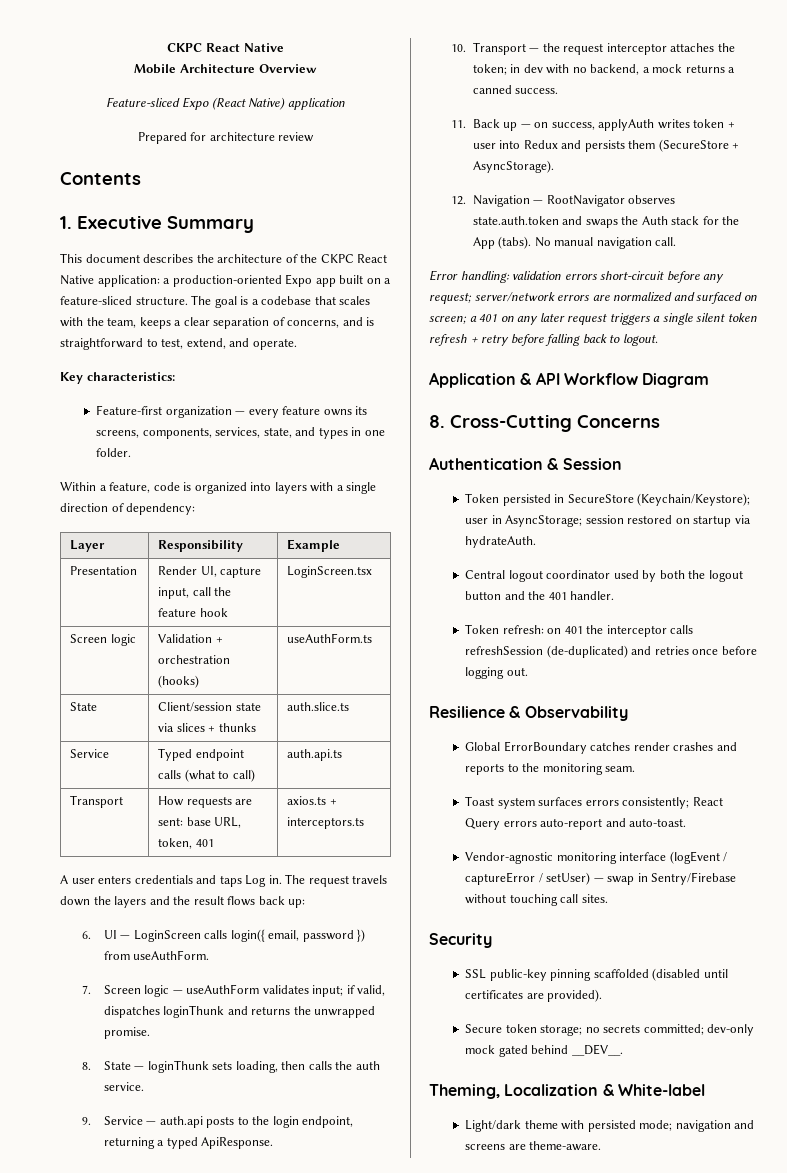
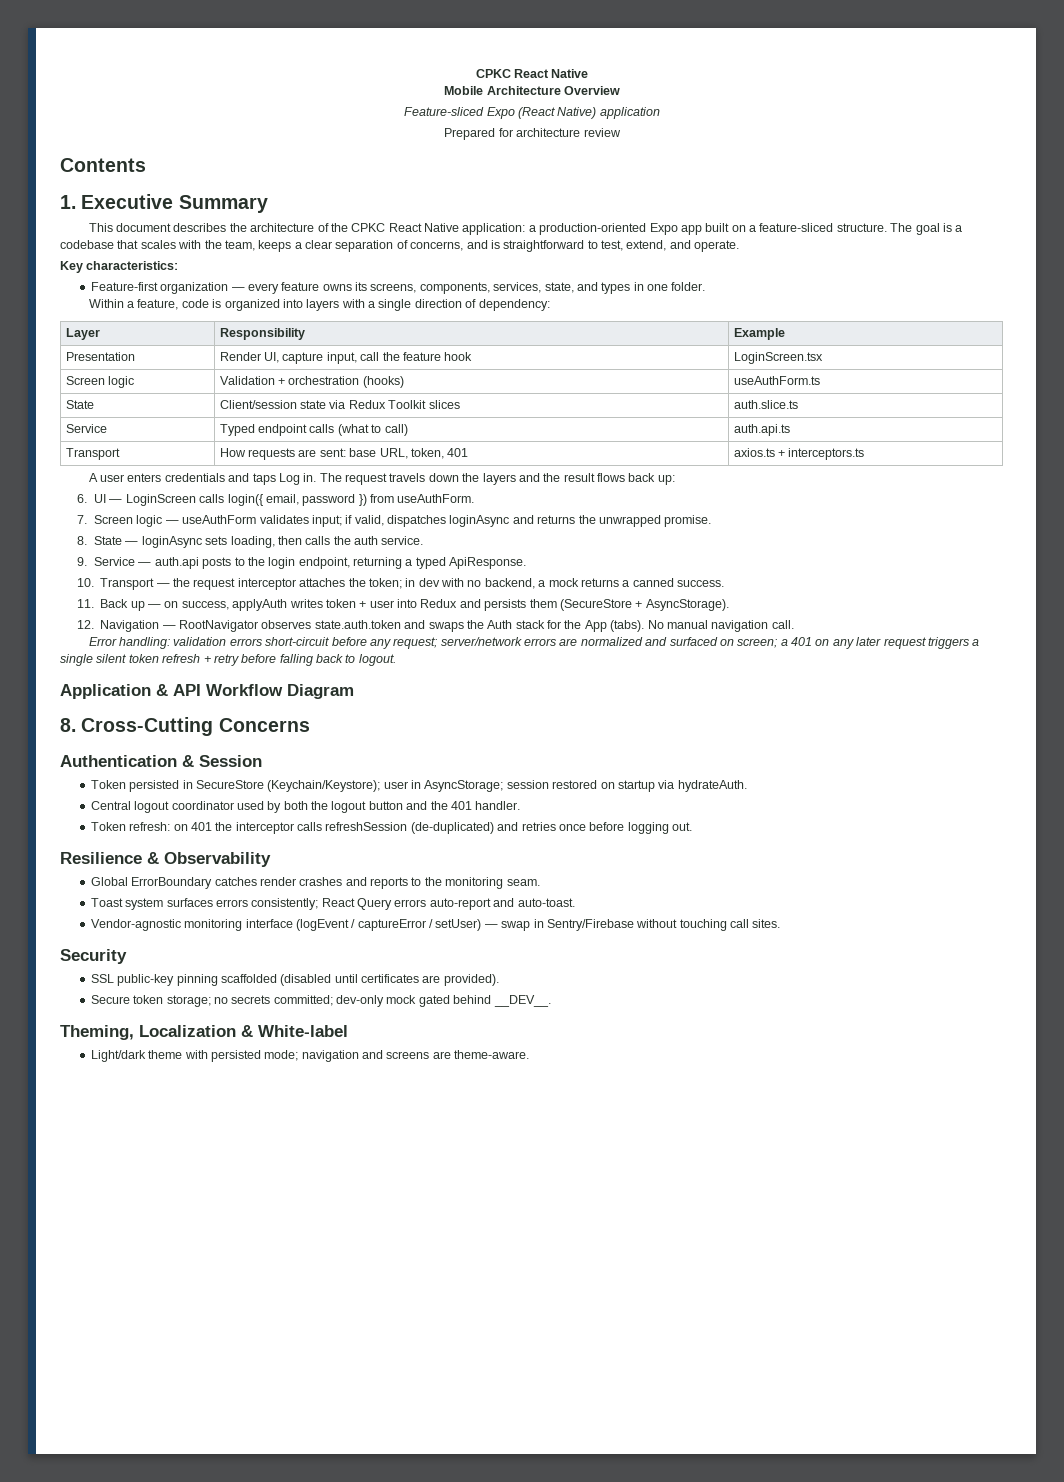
[167,43,203,52] CKPC -> [475,69,511,78] CPKC
[320,254,354,263] CKPC -> [351,223,386,232] CPKC
(175, 727) none -> [348,400,427,409] Redux Toolkit
[208,723,256,732] + thunks -> (460, 404) none
[163,1005,225,1018] loginThunk -> [449,515,510,527] loginAsync
[147,1060,209,1073] loginThunk -> [141,536,202,548] loginAsync

